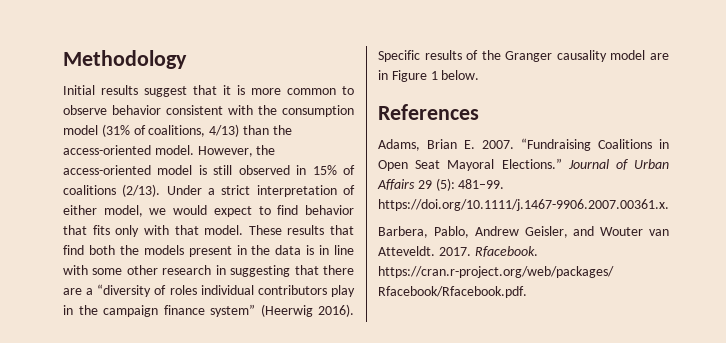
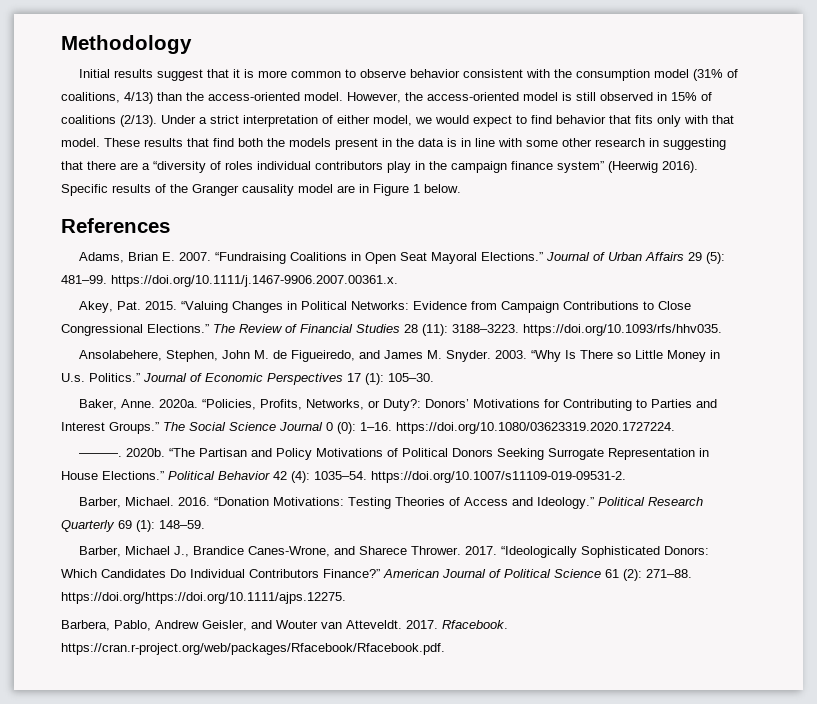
(669, 205) none -> [79,301,692,313] [61,324,722,336] [79,350,721,362] [61,373,434,385] [79,399,718,411] [61,422,675,434] [79,448,710,460] [61,471,626,483] [79,497,704,509] [61,520,205,532] [79,546,710,558] [61,569,692,581] [61,592,346,604] // Akey, Pat. 2015. “Valuing Changes in Political Networks: Evidence from Campaign Contributions to Close Congressional Elections.” The Review of Financial Studies 28 (11): 3188–3223. https://doi.org/10.1093/rfs/hhv035. // Ansolabehere, Stephen, John M. de Figueiredo, and James M. Snyder. 2003. “Why Is There so Little Money in U.s. Politics.” Journal of Economic Perspectives 17 (1): 105–30. // Baker, Anne. 2020a. “Policies, Profits, Networks, or Duty?: Donors’ Motivations for Contributing to Parties and Interest Groups.” The Social Science Journal 0 (0): 1–16. https://doi.org/10.1080/03623319.2020.1727224. // ———. 2020b. “The Partisan and Policy Motivations of Political Donors Seeking Surrogate Representation in House Elections.” Political Behavior 42 (4): 1035–54. https://doi.org/10.1007/s11109-019-09531-2. // Barber, Michael. 2016. “Donation Motivations: Testing Theories of Access and Ideology.” Political Research Quarterly 69 (1): 148–59. // Barber, Michael J., Brandice Canes-Wrone, and Sharece Thrower. 2017. “Ideologically Sophisticated Donors: Which Candidates Do Individual Contributors Finance?” American Journal of Political Science 61 (2): 271–88. https://doi.org/https://doi.org/10.1111/ajps.12275.

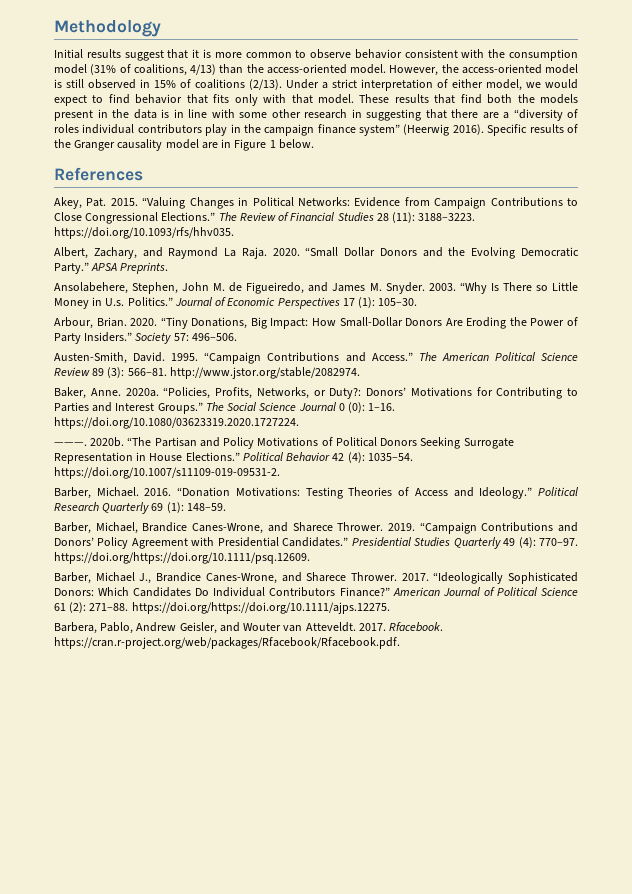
[79,252,726,264] [61,275,398,287] // Adams, Brian E. 2007. “Fundraising Coalitions in Open Seat Mayoral Elections.” Journal of Urban Affairs 29 (5): 481–99. https://doi.org/10.1111/j.1467-9906.2007.00361.x. -> (143, 174) none
(722, 330) none -> [54,247,579,259] [54,262,169,274] // Albert, Zachary, and Raymond La Raja. 2020. “Small Dollar Donors and the Evolving Democratic Party.” APSA Preprints.
(434, 377) none -> [54,317,578,329] [54,332,237,344] [54,352,579,364] [54,367,360,379] // Arbour, Brian. 2020. “Tiny Donations, Big Impact: How Small-Dollar Donors Are Eroding the Power of Party Insiders.” Society 57: 496–506. // Austen-Smith, David. 1995. “Campaign Contributions and Access.” The American Political Science Review 89 (3): 566–81. http://www.jstor.org/stable/2082974.
(205, 524) none -> [54,522,578,534] [54,537,578,549] [54,552,310,564] // Barber, Michael, Brandice Canes-Wrone, and Sharece Thrower. 2019. “Campaign Contributions and Donors’ Policy Agreement with Presidential Candidates.” Presidential Studies Quarterly 49 (4): 770–97. https://doi.org/https://doi.org/10.1111/psq.12609.

